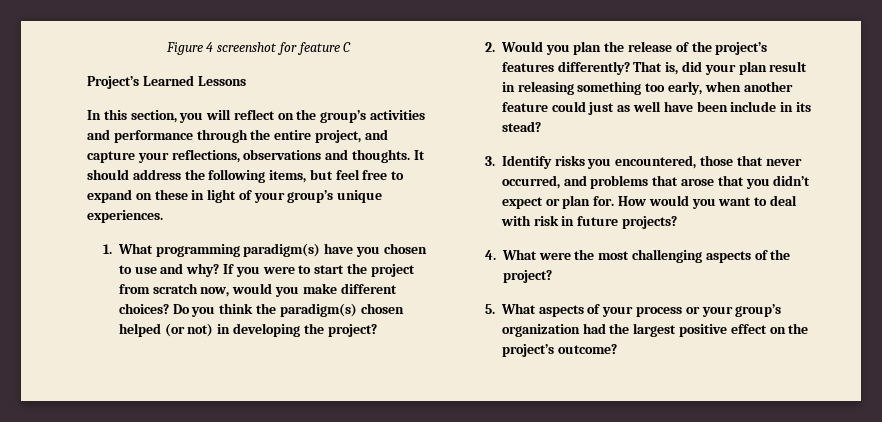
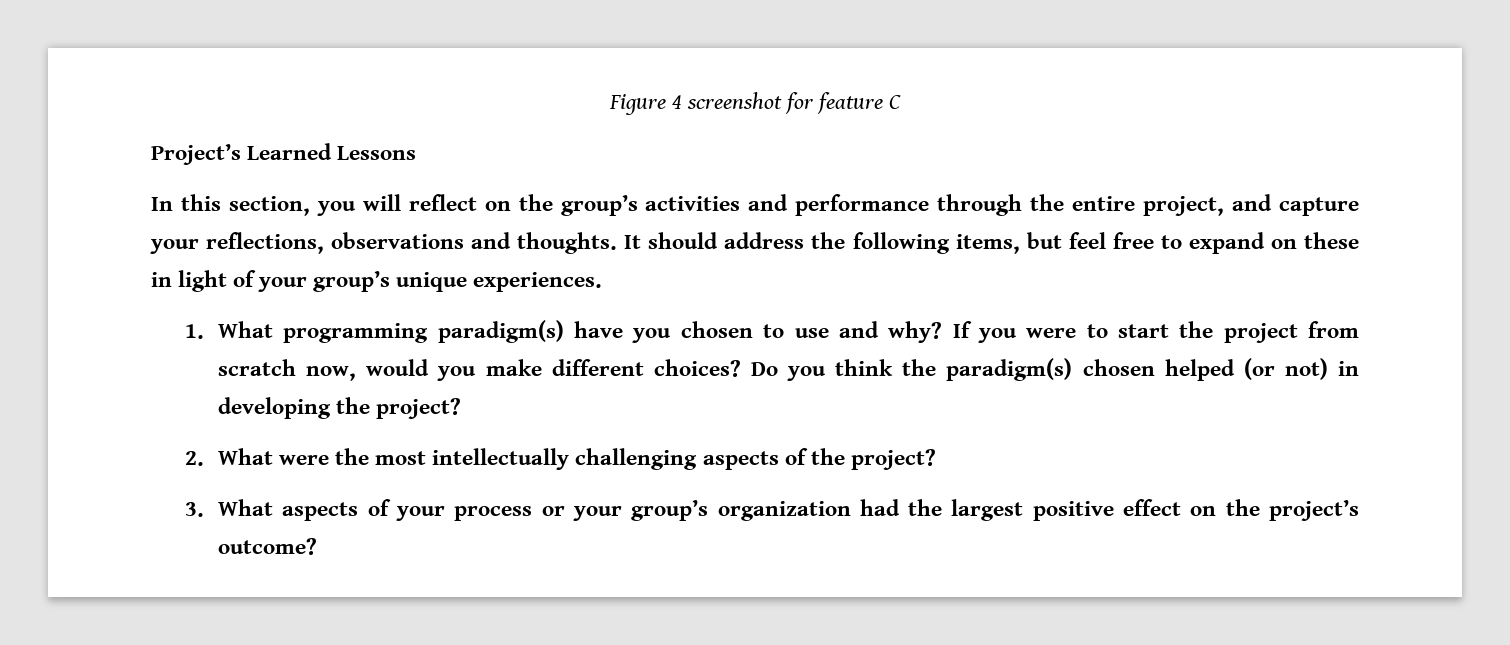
[500,41,768,55] [501,61,808,75] [501,81,793,95] [501,101,811,115] [501,121,541,132] [484,155,802,169] [501,175,811,189] [501,195,797,209] [500,215,677,229] [484,250,496,260] Would you plan the release of the project’s features differently? That is, did your plan result in releasing something too early, when another feature could just as well have been include in its stead? // 3. Identify risks you encountered, those that never occurred, and problems that arose that you didn’t expect or plan for. How would you want to deal with risk in future projects? // 4. -> (204, 458) none
(630, 255) none -> [432,448,570,470] intellectually
[484,304,495,314] 5. -> [184,502,204,517] 3.

